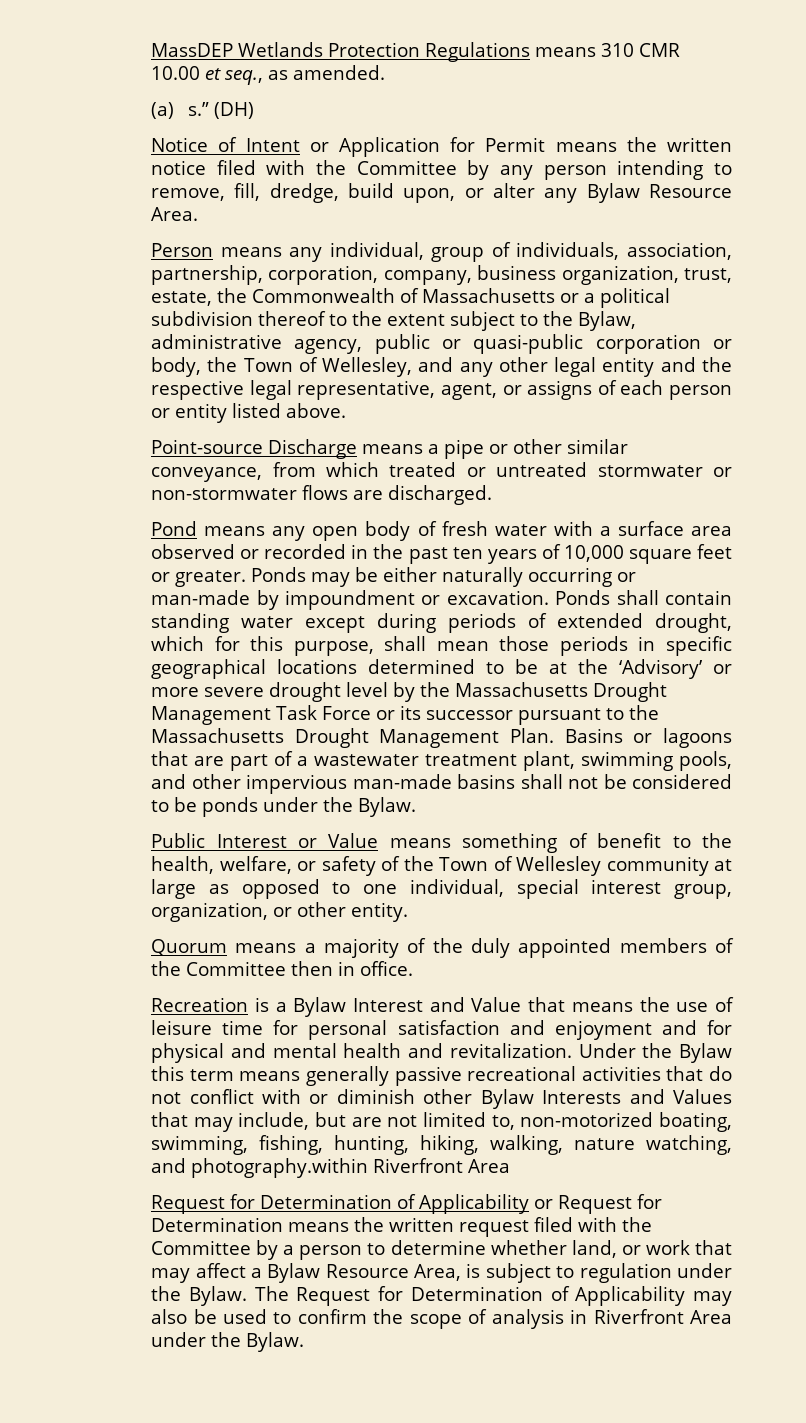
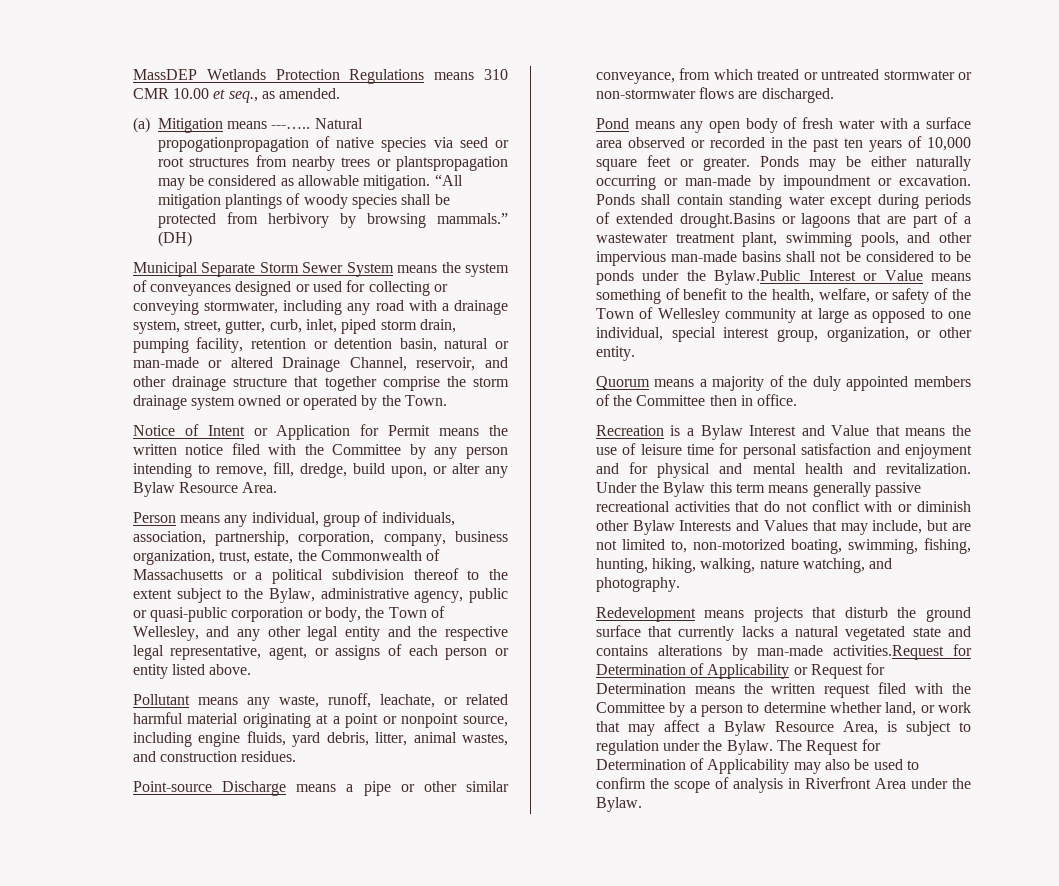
[187,102,254,119] s.” (DH) -> [157,118,363,133] [157,136,509,152] [157,155,509,171] [157,174,463,190] [157,193,450,209] [157,212,508,228] [157,231,192,247] [132,262,510,277] [132,280,449,296] [132,300,509,315] [132,319,457,334] [132,337,509,353] [132,357,508,372] [132,376,509,391] [132,395,448,410] Mitigation means ---….. Natural propogationpropagation of native species via seed or root structures from nearby trees or plantspropagation may be considered as allowable mitigation. “All mitigation plantings of woody species shall be protected from herbivory by browsing mammals.” (DH) // Municipal Separate Storm Sewer System means the system of conveyances designed or used for collecting or conveying stormwater, including any road with a drainage system, street, gutter, curb, inlet, piped storm drain, pumping facility, retention or detention basin, natural or man-made or altered Drainage Channel, reservoir, and other drainage structure that together comprise the storm drainage system owned or operated by the Town.
(347, 410) none -> [132,693,508,709] [132,712,508,728] [132,731,509,747] [132,751,297,762] // Pollutant means any waste, runoff, leachate, or related harmful material originating at a point or nonpoint source, including engine fluids, yard debris, litter, animal wastes, and construction residues.
[655,613,732,633] [151,636,732,656] [151,659,732,679] [151,682,668,702] [151,705,660,725] [151,728,623,748] drought, which for this purpose, shall mean those periods in specific geographical locations determined to be at the ‘Advisory’ or more severe drought level by the Massachusetts Drought Management Task Force or its successor pursuant to the Massachusetts Drought Management Plan. Basins -> [679,213,775,228] drought.Basins
[358,797,417,817] [151,833,206,848] Bylaw. // Public -> [714,270,801,285] Bylaw.Public
[191,1158,511,1178] [151,1195,226,1214] photography.within Riverfront Area // Request -> [595,577,680,592] [595,607,971,622] [595,625,971,641] [595,645,945,660] photography. // Redevelopment means projects that disturb the ground surface that currently lacks a natural vegetated state and contains alterations by man-made activities.Request

